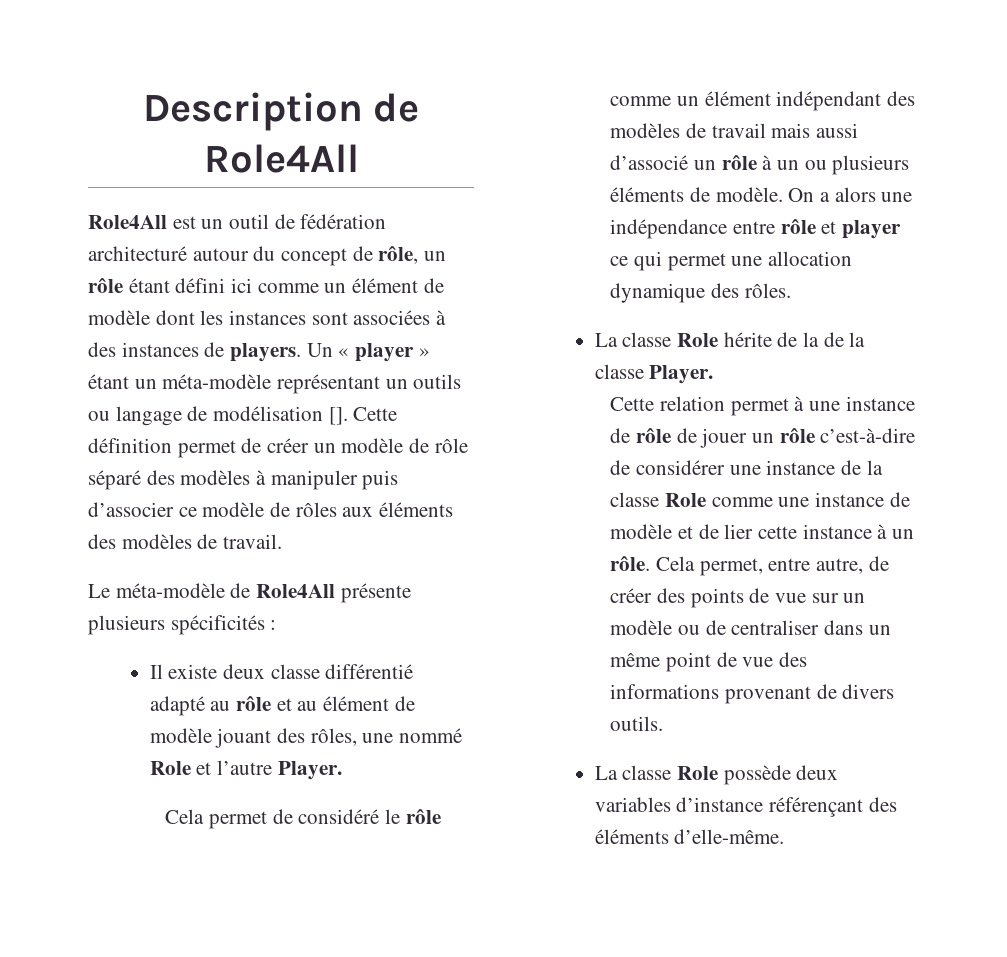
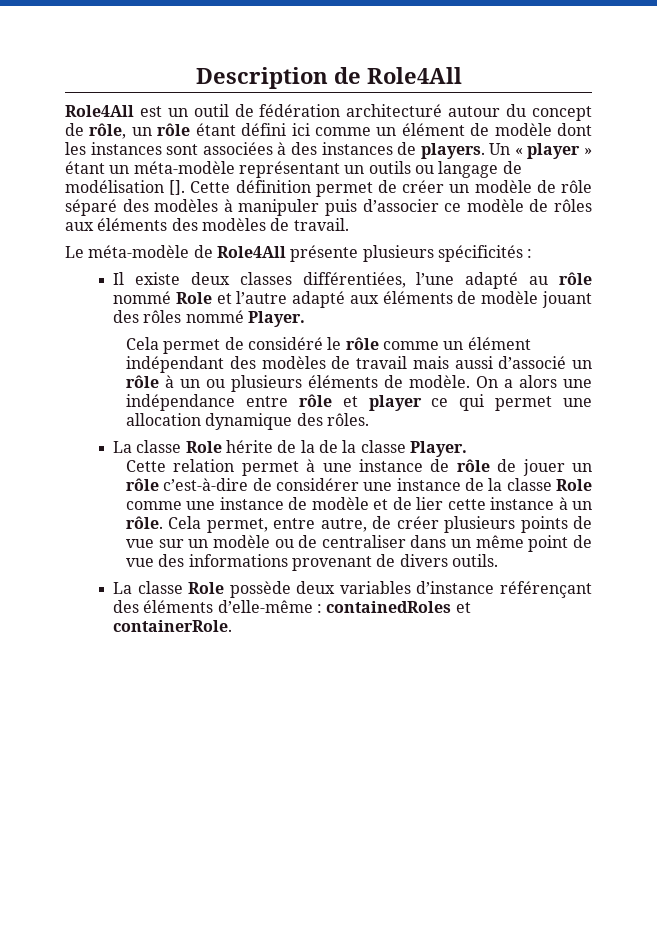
[270,664,414,679] [149,696,415,716] [149,728,463,748] [149,760,273,775] classe différentié adapté au rôle et au élément de modèle jouant des rôles, une nommé Role et l’autre -> [239,272,592,289] [113,291,592,308] [113,310,244,323] classes différentiées, l’une adapté au rôle nommé Role et l’autre adapté aux éléments de modèle jouant des rôles nommé
[656,588,685,603] des -> [444,516,516,533] plusieurs
[674,829,785,844] d’elle-même. -> [217,600,471,613] [113,620,233,632] d’elle-même : containedRoles et containerRole.

